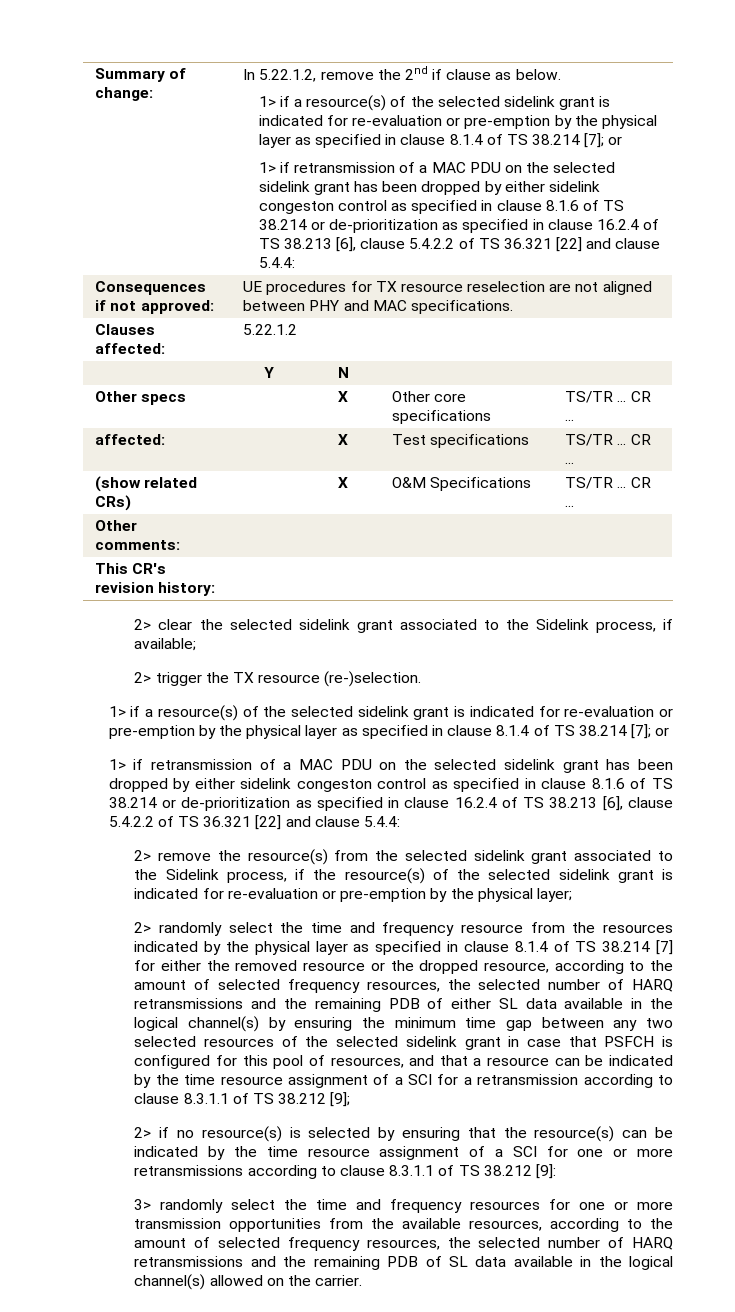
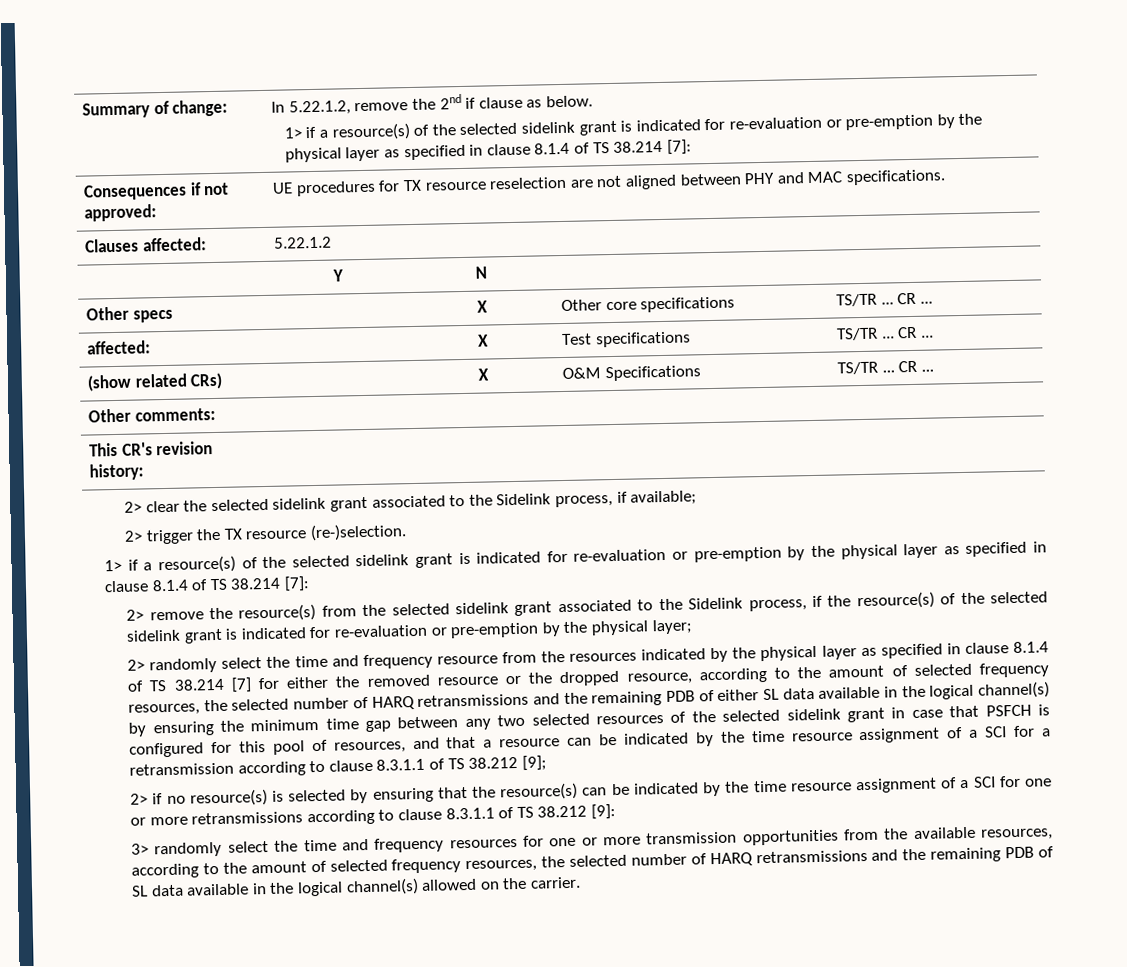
[584,133,623,148] [258,162,616,173] [258,181,600,195] [258,200,625,214] [258,219,660,233] [258,237,661,252] [258,257,295,268] [7]; or // 1> if retransmission of a MAC PDU on the selected sidelink grant has been dropped by either sidelink congeston control as specified in clause 8.1.6 of TS 38.214 or de-prioritization as specified in clause 16.2.4 of TS 38.213 [6], clause 5.4.2.2 of TS 36.321 [22] and clause 5.4.4: -> [666,139,692,155] [7]:
[631,724,670,739] [108,759,674,773] [108,778,673,792] [108,796,673,811] [108,815,401,830] [7]; or // 1> if retransmission of a MAC PDU on the selected sidelink grant has been dropped by either sidelink congeston control as specified in clause 8.1.6 of TS 38.214 or de-prioritization as specified in clause 16.2.4 of TS 38.213 [6], clause 5.4.2.2 of TS 36.321 [22] and clause 5.4.4: -> [284,576,311,592] [7]:

